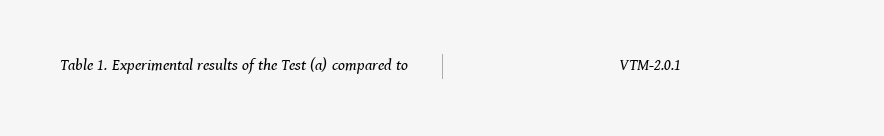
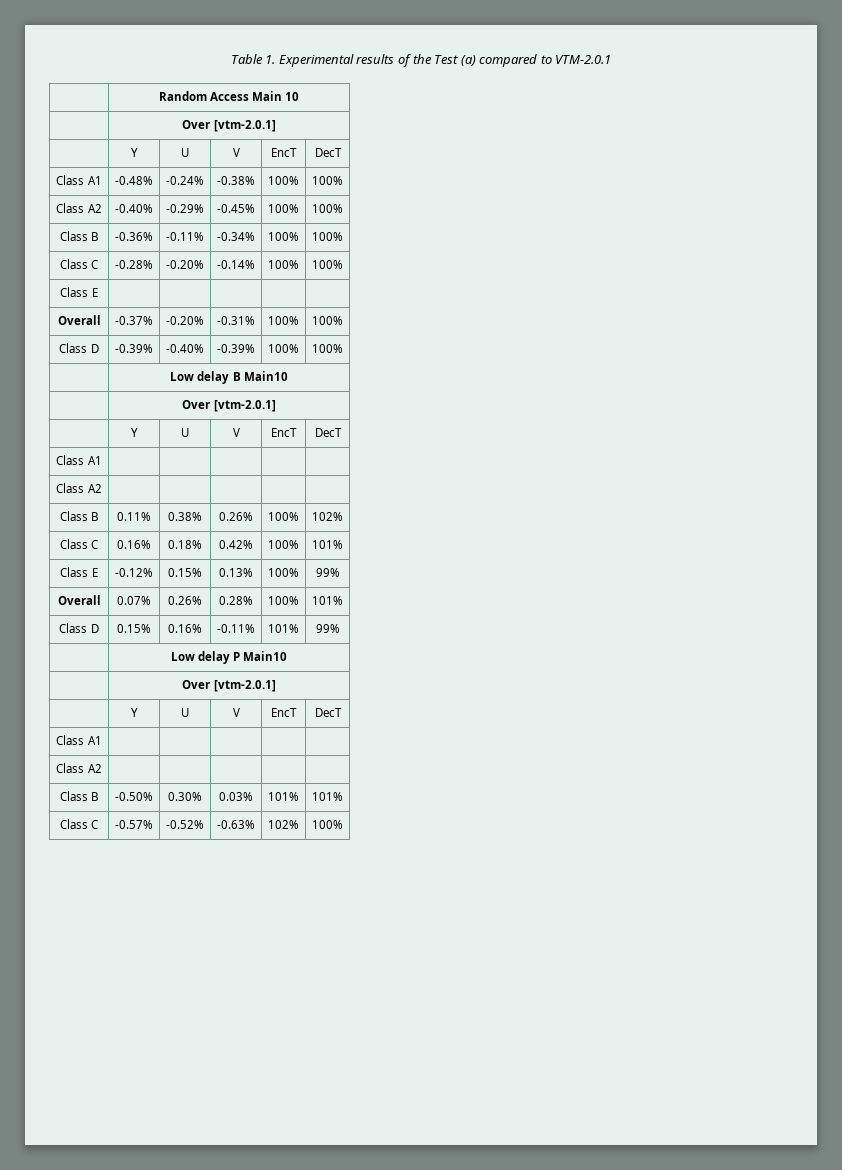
(681, 65) none -> [158,91,300,101] [182,120,276,132] [130,148,138,157] [181,148,189,157] [232,148,240,157] [271,148,297,157] [314,148,342,157] [56,175,102,185] [115,176,153,185] [166,176,204,185] [217,176,255,185] [268,176,299,185] [312,176,343,185] [56,203,102,213] [115,204,153,213] [166,204,204,213] [217,204,255,213] [268,204,299,213] [312,204,343,213] [59,231,99,241] [115,232,153,241] [166,232,204,241] [217,232,255,241] [268,232,299,241] [312,232,343,241] [59,259,99,269] [115,260,153,269] [166,260,204,269] [217,260,255,269] [268,260,299,269] [312,260,343,269] [60,287,98,297] [57,315,101,325] [115,316,153,325] [166,316,204,325] [217,316,255,325] [268,316,299,325] [312,316,343,325] [59,343,99,353] [115,344,153,353] [166,344,204,353] [217,344,255,353] [268,344,299,353] [312,344,343,353] [170,371,288,384] [182,400,276,412] [130,428,138,437] [181,428,189,437] [232,428,240,437] [271,428,297,437] [314,428,342,437] [56,455,102,465] [56,483,102,493] [59,511,99,521] [117,512,151,521] [168,512,202,521] [219,512,253,521] [268,512,299,521] [312,512,343,521] [59,539,99,549] [117,540,151,549] [168,540,202,549] [219,540,253,549] [268,540,299,549] [312,540,343,549] [60,567,98,577] [115,568,153,577] [168,568,202,577] [219,568,253,577] [268,568,299,577] [315,568,340,577] [57,595,101,605] [117,596,151,605] [168,596,202,605] [219,596,253,605] [268,596,299,605] [312,596,343,605] [59,623,99,633] [117,624,151,633] [168,624,202,633] [217,624,255,633] [268,624,299,633] [315,624,340,633] [170,651,288,664] [182,680,276,692] [130,708,138,717] [181,708,189,717] [232,708,240,717] [271,708,297,717] [314,708,342,717] [56,735,102,745] [56,763,102,773] [59,791,99,801] [115,792,153,801] [168,792,202,801] [219,792,253,801] [268,792,299,801] [312,792,343,801] [59,819,99,829] [115,820,153,829] [166,820,204,829] [217,820,255,829] [268,820,299,829] [312,820,343,829] // | Random Access Main 10 // | Over [vtm-2.0.1] // | Y | U | V | EncT | DecT // Class A1 | -0.48% | -0.24% | -0.38% | 100% | 100% // Class A2 | -0.40% | -0.29% | -0.45% | 100% | 100% // Class B | -0.36% | -0.11% | -0.34% | 100% | 100% // Class C | -0.28% | -0.20% | -0.14% | 100% | 100% // Class E | | | | | // Overall | -0.37% | -0.20% | -0.31% | 100% | 100% // Class D | -0.39% | -0.40% | -0.39% | 100% | 100% // | Low delay B Main10 // | Over [vtm-2.0.1] // | Y | U | V | EncT | DecT // Class A1 | | | | | // Class A2 | | | | | // Class B | 0.11% | 0.38% | 0.26% | 100% | 102% // Class C | 0.16% | 0.18% | 0.42% | 100% | 101% // Class E | -0.12% | 0.15% | 0.13% | 100% | 99% // Overall | 0.07% | 0.26% | 0.28% | 100% | 101% // Class D | 0.15% | 0.16% | -0.11% | 101% | 99% // | Low delay P Main10 // | Over [vtm-2.0.1] // | Y | U | V | EncT | DecT // Class A1 | | | | | // Class A2 | | | | | // Class B | -0.50% | 0.30% | 0.03% | 101% | 101% // Class C | -0.57% | -0.52% | -0.63% | 102% | 100%

